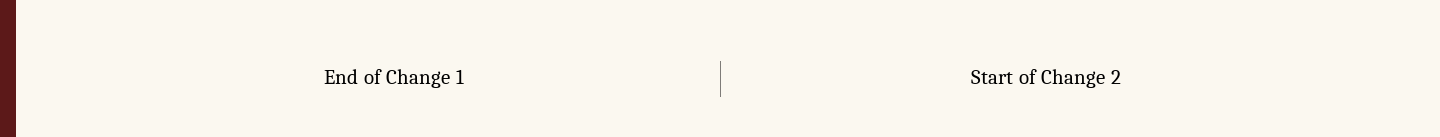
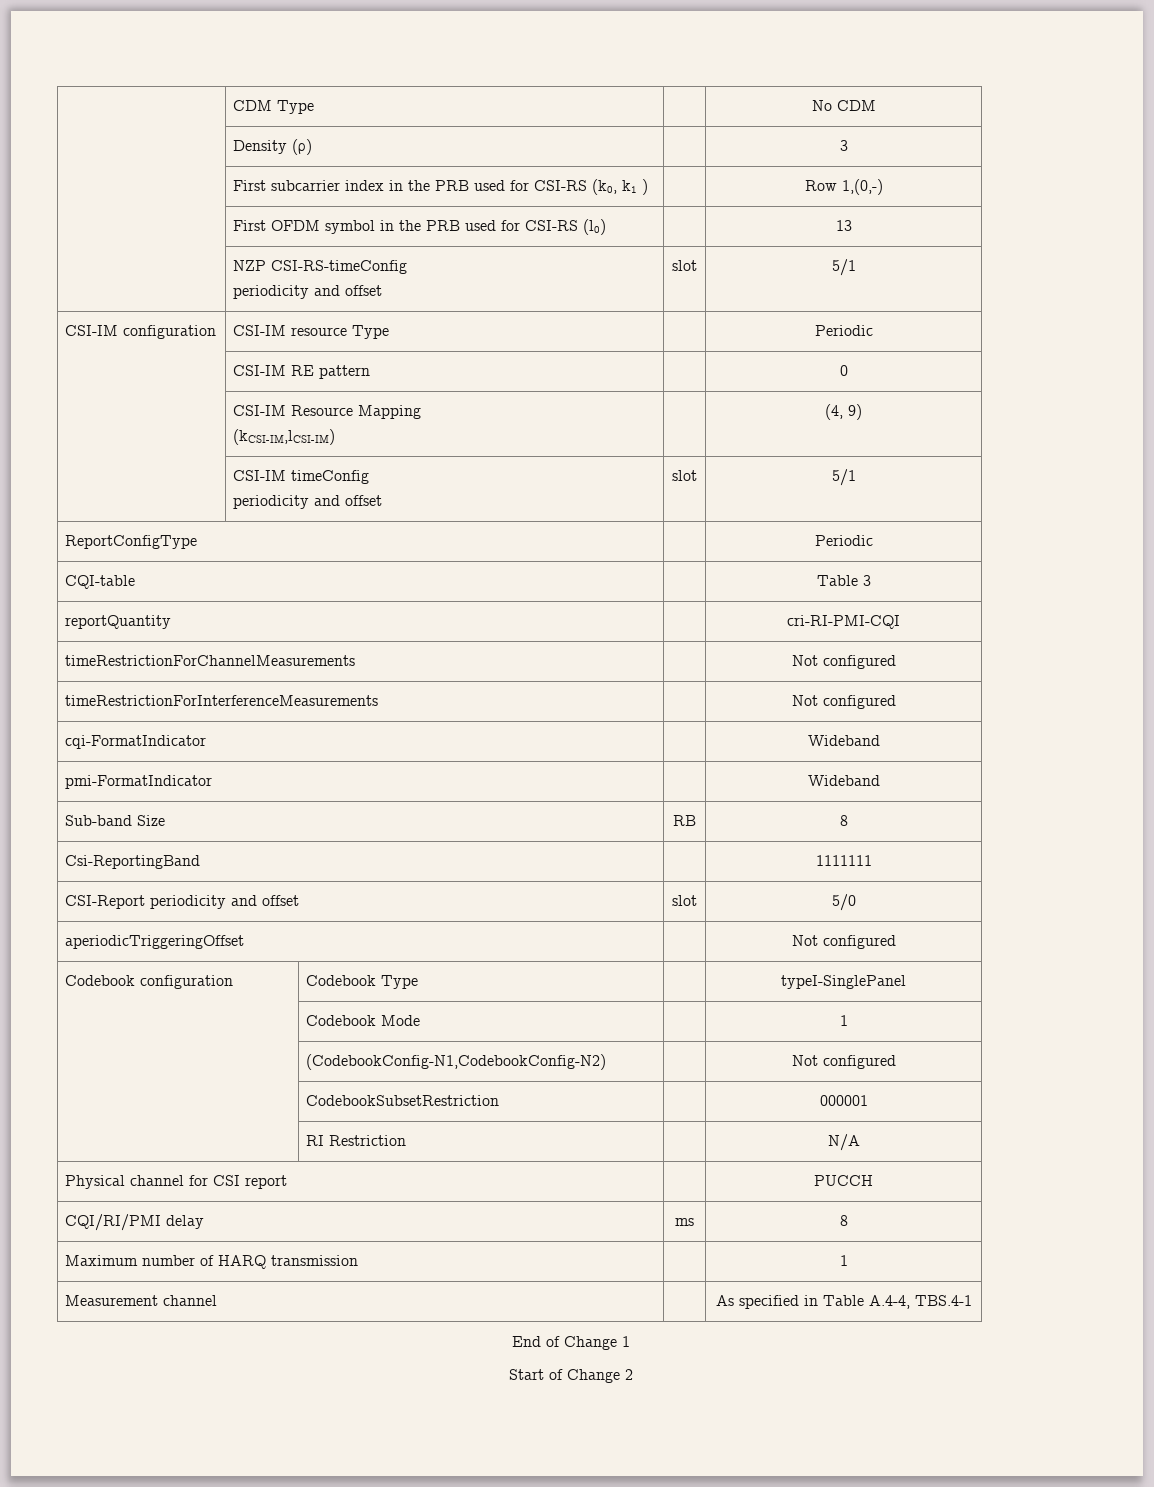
(324, 76) none -> [232,100,314,114] [811,100,876,111] [232,139,312,155] [839,140,848,151] [232,179,648,195] [804,179,883,195] [232,219,606,235] [835,220,852,231] [232,260,407,274] [232,285,382,299] [672,260,697,271] [831,259,856,276] [64,325,216,339] [232,325,389,339] [814,325,873,336] [232,365,370,379] [839,365,848,376] [232,405,421,419] [232,429,335,445] [825,404,862,420] [232,470,369,484] [232,495,382,509] [672,470,697,481] [831,469,856,486] [64,535,197,549] [814,535,873,546] [64,575,135,589] [816,575,871,586] [64,615,171,629] [787,615,900,629] [64,655,355,666] [791,655,896,669] [64,695,378,706] [791,695,896,709] [64,735,206,749] [807,735,880,746] [64,775,212,789] [807,775,880,786] [64,815,165,826] [673,815,696,826] [839,815,848,826] [64,855,200,869] [815,855,872,866] [64,895,299,909] [672,895,697,906] [831,894,856,911] [64,935,244,949] [791,935,896,949] [64,975,233,989] [305,975,418,989] [781,975,906,989] [305,1015,420,1026] [839,1015,848,1026] [305,1054,606,1070] [791,1055,896,1069] [305,1095,499,1106] [819,1095,868,1106] [305,1135,406,1146] [827,1134,860,1151] [64,1175,287,1189] [814,1175,873,1186] [64,1214,204,1231] [675,1218,694,1226] [839,1215,848,1226] [64,1255,358,1269] [839,1255,848,1266] [64,1295,217,1306] [715,1295,972,1309] | CDM Type | | No CDM // | Density (ρ) | | 3 // | First subcarrier index in the PRB used for CSI-RS (k0, k1 ) | | Row 1,(0,-) // | First OFDM symbol in the PRB used for CSI-RS (l0) | | 13 // | NZP CSI-RS-timeConfig // periodicity and offset | slot | 5/1 // CSI-IM configuration | CSI-IM resource Type | | Periodic // | CSI-IM RE pattern | | 0 // | CSI-IM Resource Mapping // (kCSI-IM,lCSI-IM) | | (4, 9) // | CSI-IM timeConfig // periodicity and offset | slot | 5/1 // ReportConfigType | | Periodic // CQI-table | | Table 3 // reportQuantity | | cri-RI-PMI-CQI // timeRestrictionForChannelMeasurements | | Not configured // timeRestrictionForInterferenceMeasurements | | Not configured // cqi-FormatIndicator | | Wideband // pmi-FormatIndicator | | Wideband // Sub-band Size | RB | 8 // Csi-ReportingBand | | 1111111 // CSI-Report periodicity and offset | slot | 5/0 // aperiodicTriggeringOffset | | Not configured // Codebook configuration | Codebook Type | | typeI-SinglePanel // | Codebook Mode | | 1 // | (CodebookConfig-N1,CodebookConfig-N2) | | Not configured // | CodebookSubsetRestriction | | 000001 // | RI Restriction | | N/A // Physical channel for CSI report | | PUCCH // CQI/RI/PMI delay | ms | 8 // Maximum number of HARQ transmission | | 1 // Measurement channel | | As specified in Table A.4-4, TBS.4-1 //

